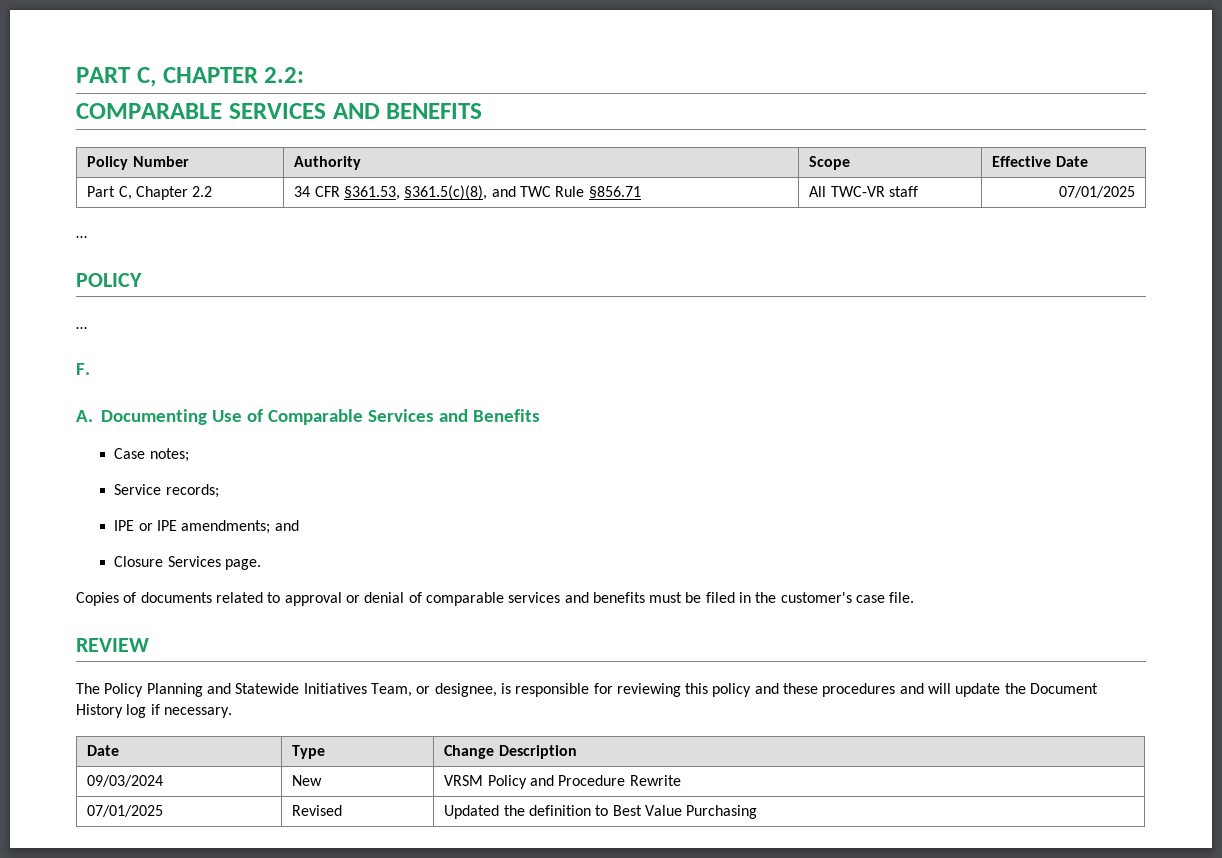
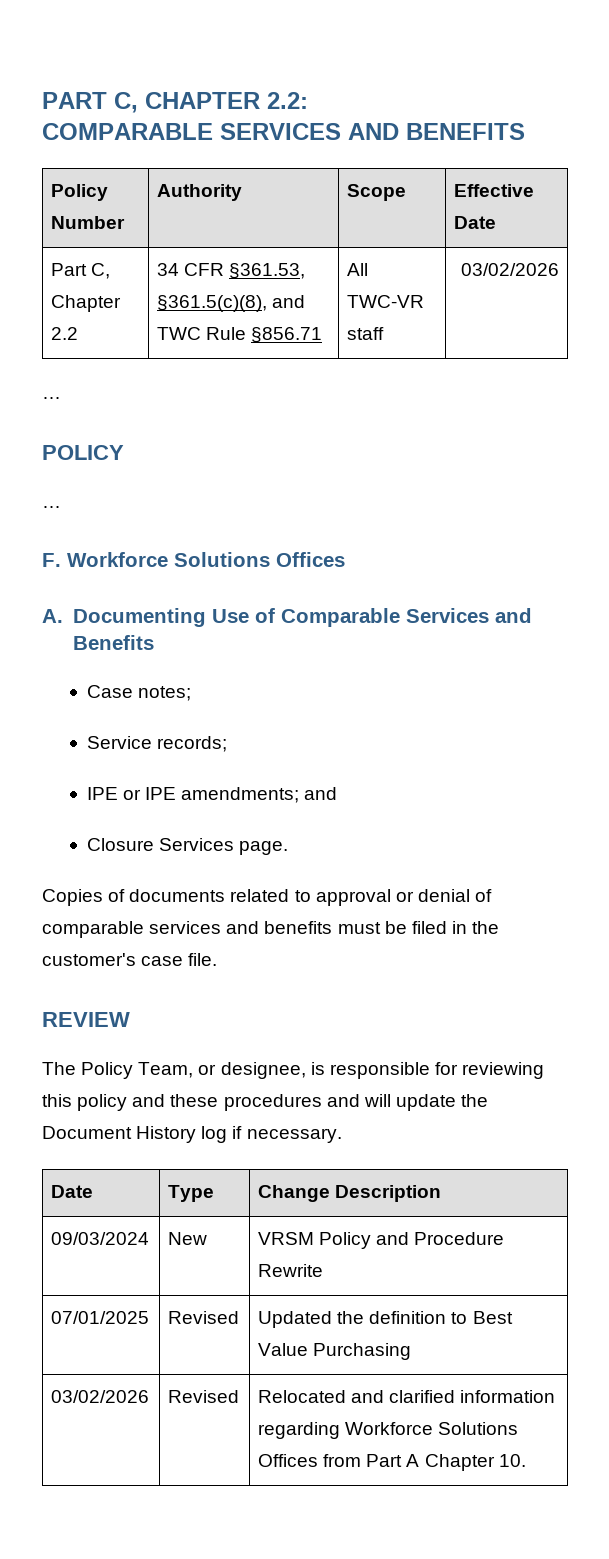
[1058,186,1135,198] 07/01/2025 -> [460,263,559,276] 03/02/2026
(90, 369) none -> [67,552,345,567] Workforce Solutions Offices
[146,683,367,697] Planning and Statewide Initiatives -> (134, 1070) none
(758, 812) none -> [51,1390,150,1403] [168,1390,240,1403] [258,1390,556,1403] [258,1422,519,1439] [258,1454,526,1471] // 03/02/2026 | Revised | Relocated and clarified information regarding Workforce Solutions Offices from Part A Chapter 10.

